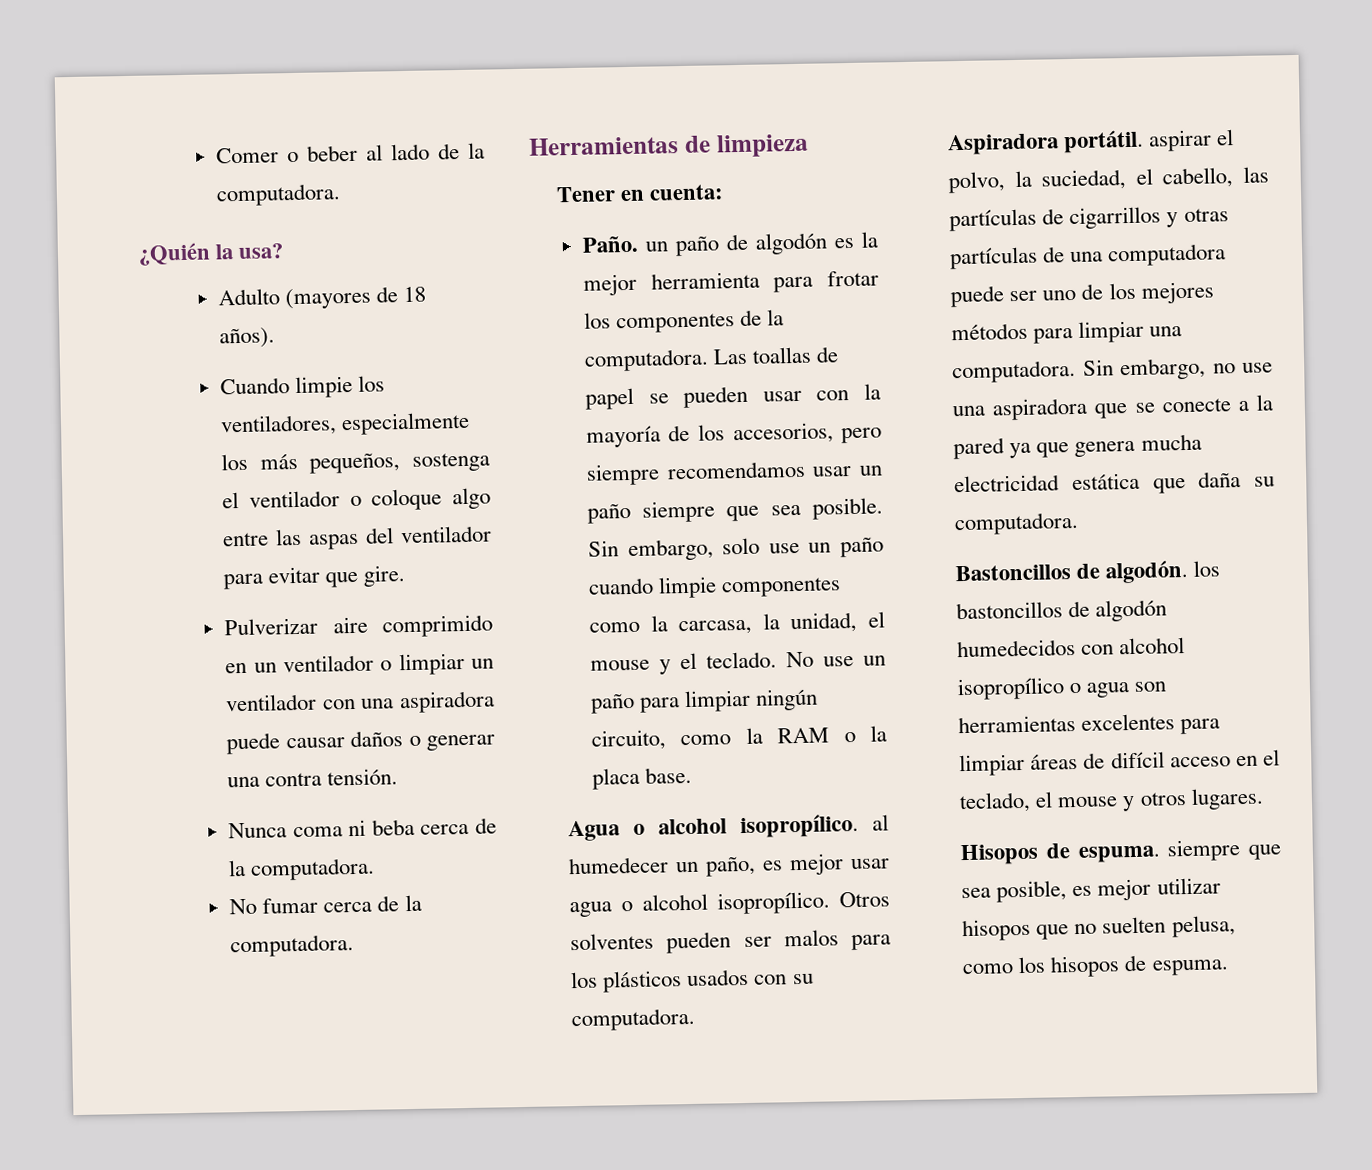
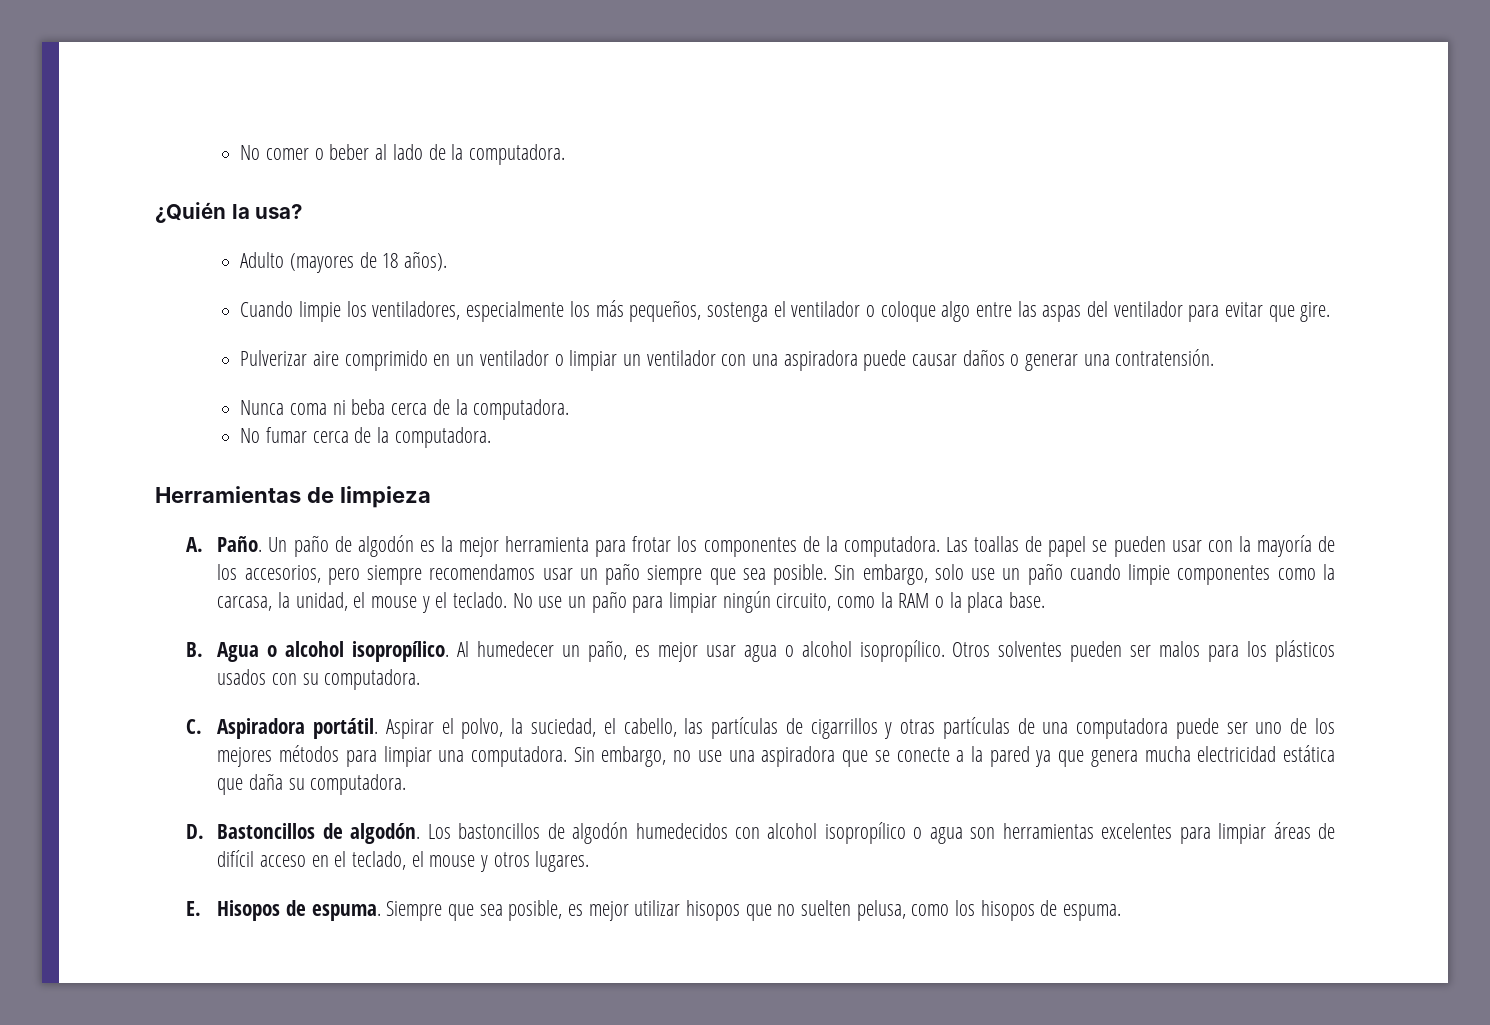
[216,147,280,164] Comer -> [240,145,310,160] No comer
[265,768,399,787] contra tensión. -> [1115,349,1215,366] contratensión.
[556,184,725,203] [581,235,668,253] Tener en cuenta: // Paño. un -> [186,536,288,552] A. Paño. Un
(693, 775) none -> [186,642,204,657] B.
[872,814,889,831] al -> [457,641,470,657] Al
(696, 1019) none -> [186,719,203,734] C.
[1148,129,1213,152] aspirar -> [385,719,434,739] Aspirar
(1080, 523) none -> [186,824,205,839] D.
[1193,560,1221,577] los -> [427,824,451,839] Los
(1264, 798) none -> [186,901,202,916] E.
[1167,839,1242,862] siempre -> [386,901,443,921] Siempre

